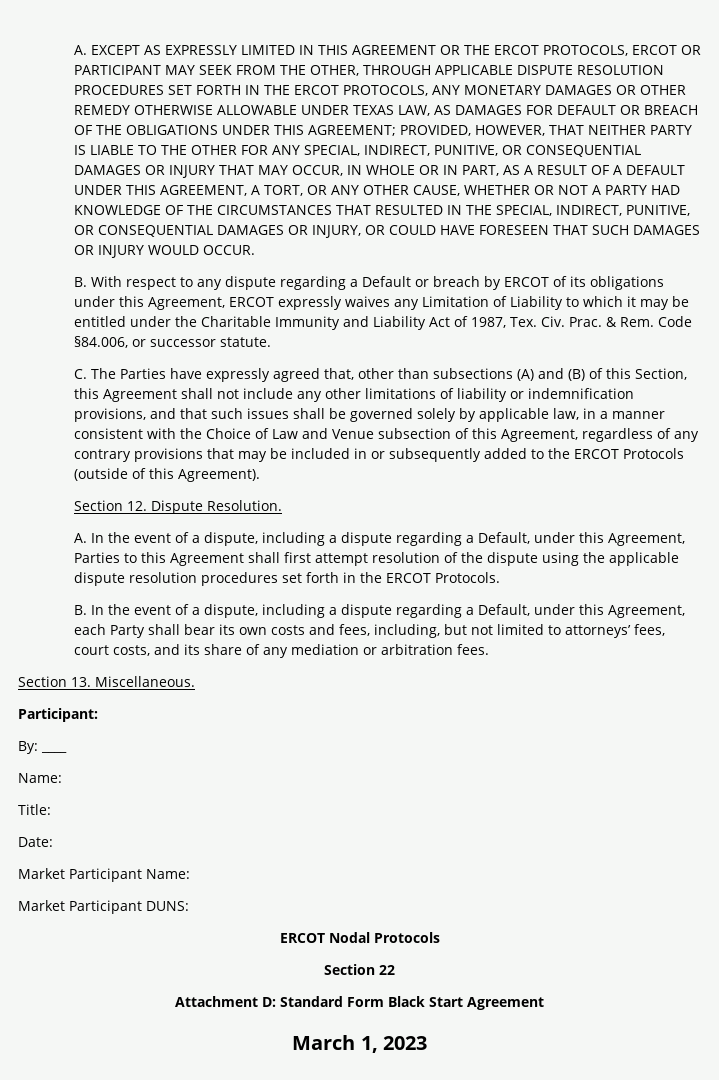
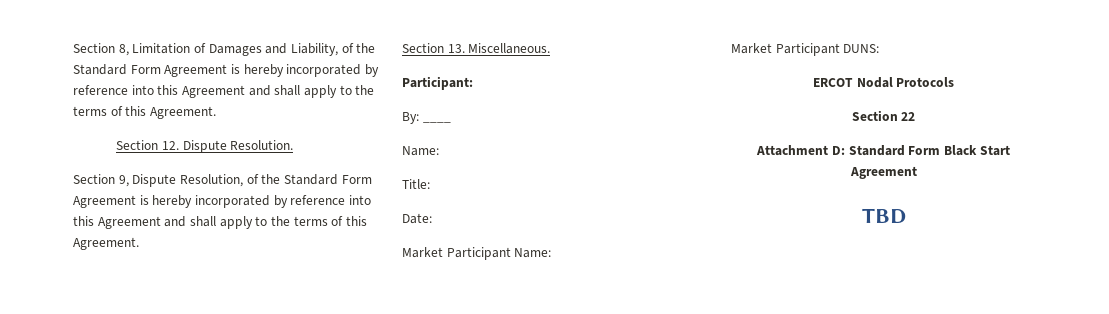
[73,45,701,56] [73,65,664,76] [73,85,686,96] [73,105,698,116] [73,125,692,136] [73,145,641,157] [73,165,685,178] [73,185,680,196] [73,205,690,216] [73,225,700,238] [73,245,255,258] [73,276,664,290] [73,296,689,310] [73,316,692,330] [73,336,271,348] [73,368,687,382] [73,388,634,402] [73,408,665,422] [73,428,699,442] [73,448,684,462] [73,468,260,482] [73,500,282,514] [73,532,685,546] [73,552,679,566] [73,572,500,586] [73,604,685,618] [73,624,665,638] [73,644,489,658] A. EXCEPT AS EXPRESSLY LIMITED IN THIS AGREEMENT OR THE ERCOT PROTOCOLS, ERCOT OR PARTICIPANT MAY SEEK FROM THE OTHER, THROUGH APPLICABLE DISPUTE RESOLUTION PROCEDURES SET FORTH IN THE ERCOT PROTOCOLS, ANY MONETARY DAMAGES OR OTHER REMEDY OTHERWISE ALLOWABLE UNDER TEXAS LAW, AS DAMAGES FOR DEFAULT OR BREACH OF THE OBLIGATIONS UNDER THIS AGREEMENT; PROVIDED, HOWEVER, THAT NEITHER PARTY IS LIABLE TO THE OTHER FOR ANY SPECIAL, INDIRECT, PUNITIVE, OR CONSEQUENTIAL DAMAGES OR INJURY THAT MAY OCCUR, IN WHOLE OR IN PART, AS A RESULT OF A DEFAULT UNDER THIS AGREEMENT, A TORT, OR ANY OTHER CAUSE, WHETHER OR NOT A PARTY HAD KNOWLEDGE OF THE CIRCUMSTANCES THAT RESULTED IN THE SPECIAL, INDIRECT, PUNITIVE, OR CONSEQUENTIAL DAMAGES OR INJURY, OR COULD HAVE FORESEEN THAT SUCH DAMAGES OR INJURY WOULD OCCUR. // B. With respect to any dispute regarding a Default or breach by ERCOT of its obligations under this Agreement, ERCOT expressly waives any Limitation of Liability to which it may be entitled under the Charitable Immunity and Liability Act of 1987, Tex. Civ. Prac. & Rem. Code §84.006, or successor statute. // C. The Parties have expressly agreed that, other than subsections (A) and (B) of this Section, this Agreement shall not include any other limitations of liability or indemnification provisions, and that such issues shall be governed solely by applicable law, in a manner consistent with the Choice of Law and Venue subsection of this Agreement, regardless of any contrary provisions that may be included in or subsequently added to the ERCOT Protocols (outside of this Agreement). // Section 12. Dispute Resolution. // A. In the event of a dispute, including a dispute regarding a Default, under this Agreement, Parties to this Agreement shall first attempt resolution of the dispute using the applicable dispute resolution procedures set forth in the ERCOT Protocols. // B. In the event of a dispute, including a dispute regarding a Default, under this Agreement, each Party shall bear its own costs and fees, including, but not limited to attorneys’ fees, court costs, and its share of any mediation or arbitration fees. -> [73,43,376,56] [73,64,379,77] [73,85,375,98] [73,106,216,119] [116,140,294,153] [73,174,372,187] [73,195,371,208] [73,216,367,229] [73,237,139,250] Section 8, Limitation of Damages and Liability, of the Standard Form Agreement is hereby incorporated by reference into this Agreement and shall apply to the terms of this Agreement. // Section 12. Dispute Resolution. // Section 9, Dispute Resolution, of the Standard Form Agreement is hereby incorporated by reference into this Agreement and shall apply to the terms of this Agreement.
[292,1035,427,1053] March 1, 2023 -> [861,208,906,224] TBD

